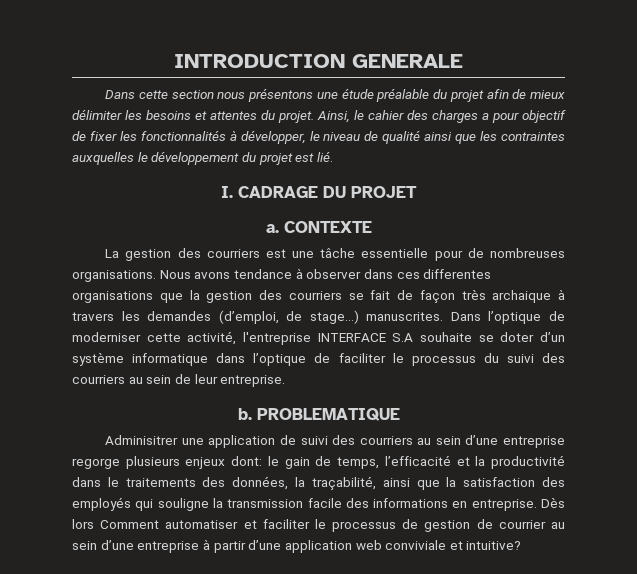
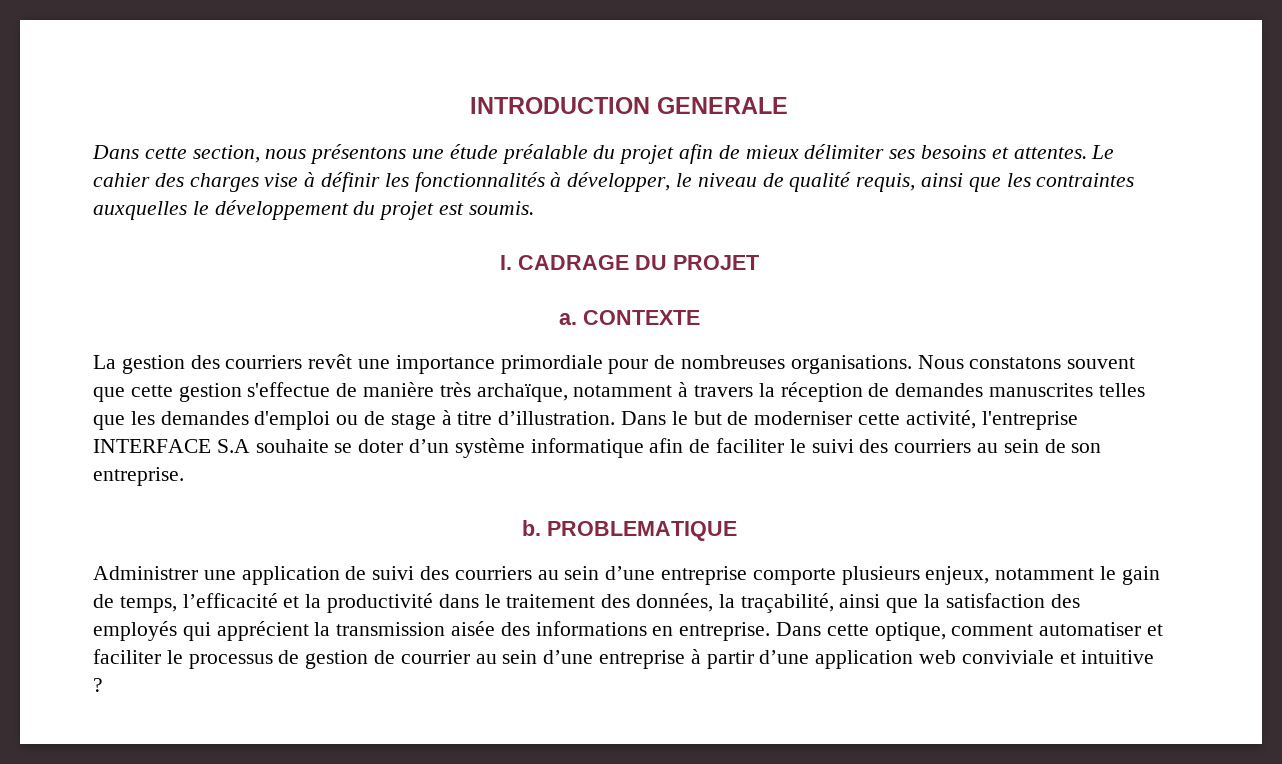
[171,90,214,99] section -> [192,145,260,163] section,
[125,110,142,120] les -> [889,149,916,159] ses
[210,110,566,123] [72,131,117,141] attentes du projet. Ainsi, le cahier des charges a pour objectif de fixer -> [1013,145,1115,159] [93,172,381,192] attentes. Le cahier des charges vise à définir
(421, 137) none -> [856,173,916,192] requis,
[316,151,333,162] lié. -> [468,201,534,215] soumis.
[265,248,429,258] est une tâche essentielle -> [308,354,603,374] revêt une importance primordiale
[194,268,492,279] [72,289,565,303] [72,310,542,324] avons tendance à observer dans ces differentes organisations que la gestion des courriers se fait de façon très archaique à travers les demandes (d’emploi, de stage...) manuscrites. Dans l’optique -> [969,357,1136,369] [93,382,1145,402] [93,410,722,430] constatons souvent que cette gestion s'effectue de manière très archaïque, notamment à travers la réception de demandes manuscrites telles que les demandes d'emploi ou de stage à titre d’illustration. Dans le but
[216,353,307,366] dans l’optique -> [649,438,684,453] afin
[411,353,499,366] processus du -> (806, 446) none
[194,374,218,384] leur -> [1071,443,1102,453] son
[105,435,179,445] Adminisitrer -> [93,566,198,580] Administrer
[72,456,263,469] regorge plusieurs enjeux dont: -> [752,566,1095,585] comporte plusieurs enjeux, notamment
[125,478,196,487] traitements -> [506,594,596,608] traitement
[157,498,209,511] souligne -> [216,621,309,641] apprécient
[307,498,342,508] facile -> [451,621,496,636] aisée
[541,497,566,508] [72,519,160,529] Dès lors Comment -> [776,622,1034,641] Dans cette optique, comment
[466,541,522,550] intuitive? -> [1081,650,1155,664] [93,678,103,692] intuitive ?

